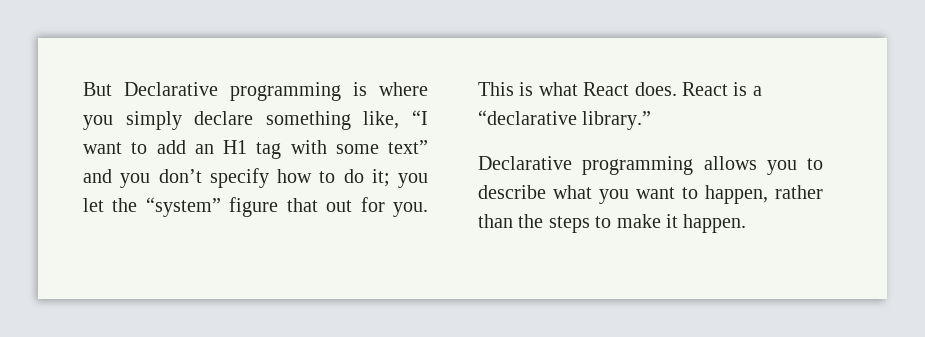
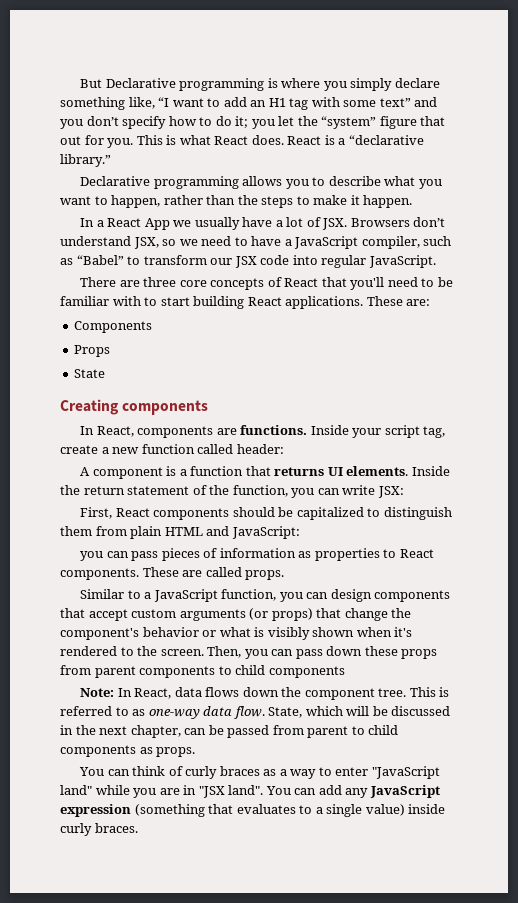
(747, 223) none -> [80,217,446,230] [60,236,452,249] [60,255,436,268] [80,277,453,290] [60,296,431,309] [74,321,153,333] [74,345,111,357] [74,369,106,378] [60,399,209,415] [80,425,446,438] [60,444,284,454] [80,466,450,479] [60,485,404,498] [80,507,452,520] [60,526,300,539] [80,548,434,561] [60,567,285,580] [80,589,451,602] [60,608,412,621] [60,627,413,640] [60,646,438,659] [60,665,345,678] [80,687,450,700] [60,706,451,719] [60,725,399,738] [60,745,196,757] [79,766,440,779] [60,785,440,798] [60,804,446,817] [60,823,138,836] // In a React App we usually have a lot of JSX. Browsers don’t understand JSX, so we need to have a JavaScript compiler, such as “Babel” to transform our JSX code into regular JavaScript. // There are three core concepts of React that you'll need to be familiar with to start building React applications. These are: // Components // Props // State // Creating components // In React, components are functions. Inside your script tag, create a new function called header: // A component is a function that returns UI elements. Inside the return statement of the function, you can write JSX: // First, React components should be capitalized to distinguish them from plain HTML and JavaScript: // you can pass pieces of information as properties to React components. These are called props. // Similar to a JavaScript function, you can design components that accept custom arguments (or props) that change the component's behavior or what is visibly shown when it's rendered to the screen. Then, you can pass down these props from parent components to child components // Note: In React, data flows down the component tree. This is referred to as one-way data flow. State, which will be discussed in the next chapter, can be passed from parent to child components as props. // You can think of curly braces as a way to enter "JavaScript land" while you are in "JSX land". You can add any JavaScript expression (something that evaluates to a single value) inside curly braces.

